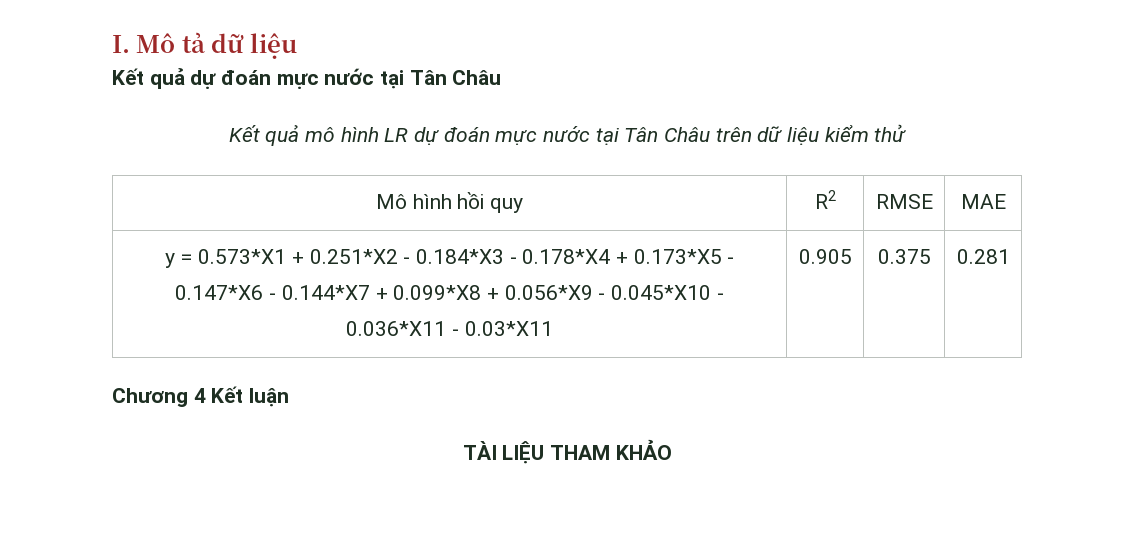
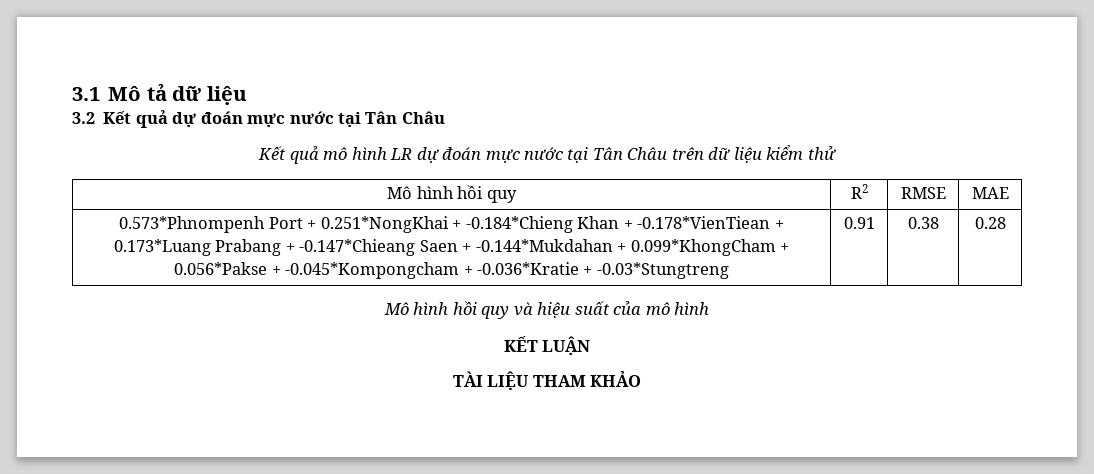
[112,35,130,53] I. -> [72,87,100,101] 3.1
(297, 46) none -> [72,112,95,124] 3.2
[164,249,735,268] [175,285,724,300] [346,321,553,336] [798,249,852,264] [877,249,931,264] [956,249,1010,264] [112,386,290,407] y = 0.573*X1 + 0.251*X2 - 0.184*X3 - 0.178*X4 + 0.173*X5 - 0.147*X6 - 0.144*X7 + 0.099*X8 + 0.056*X9 - 0.045*X10 - 0.036*X11 - 0.03*X11 | 0.905 | 0.375 | 0.281 // Chương 4 Kết luận -> [119,216,784,233] [113,239,790,256] [174,262,729,279] [843,217,875,229] [907,217,939,229] [974,217,1006,229] [383,301,710,319] [503,336,591,355] 0.573*Phnompenh Port + 0.251*NongKhai + -0.184*Chieng Khan + -0.178*VienTiean + 0.173*Luang Prabang + -0.147*Chieang Saen + -0.144*Mukdahan + 0.099*KhongCham + 0.056*Pakse + -0.045*Kompongcham + -0.036*Kratie + -0.03*Stungtreng | 0.91 | 0.38 | 0.28 // Mô hình hồi quy và hiệu suất của mô hình // KẾT LUẬN

